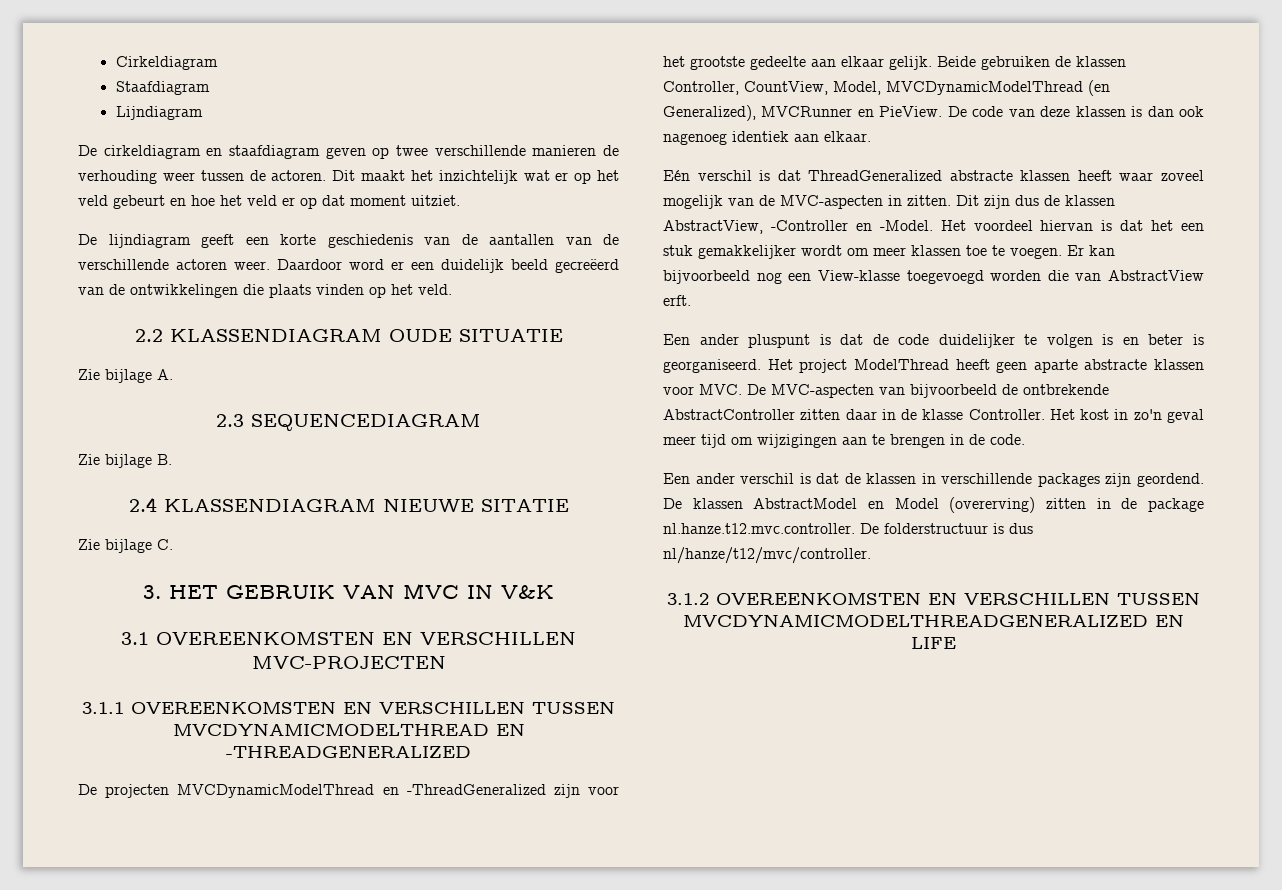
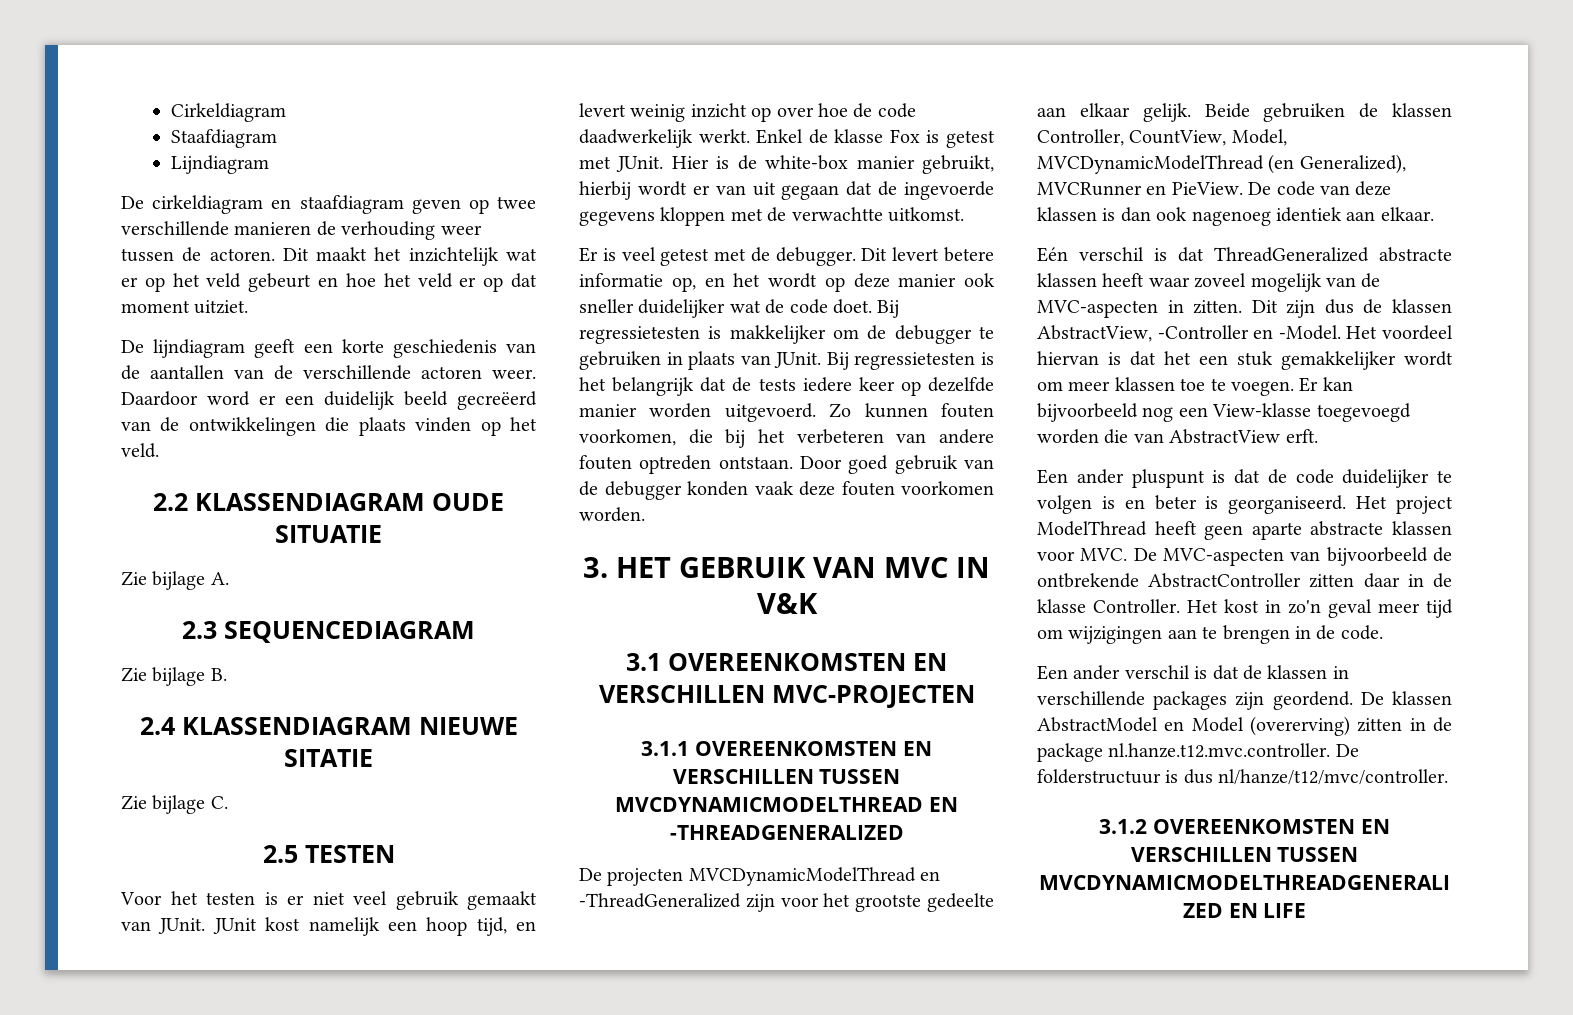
(173, 544) none -> [262,845,395,863] [120,891,537,910] [121,917,536,936] [579,103,916,122] [579,129,995,148] [579,155,994,174] [579,181,994,200] [579,207,964,226] [579,247,994,266] [579,273,995,292] [579,299,900,318] [579,325,994,344] [579,351,994,370] [579,377,994,396] [579,403,994,422] [579,429,995,448] [579,455,994,474] [579,481,994,500] [579,507,645,522] // 2.5 TESTEN // Voor het testen is er niet veel gebruik gemaakt van JUnit. JUnit kost namelijk een hoop tijd, en levert weinig inzicht op over hoe de code daadwerkelijk werkt. Enkel de klasse Fox is getest met JUnit. Hier is de white-box manier gebruikt, hierbij wordt er van uit gegaan dat de ingevoerde gegevens kloppen met de verwachtte uitkomst. // Er is veel getest met de debugger. Dit levert betere informatie op, en het wordt op deze manier ook sneller duidelijker wat de code doet. Bij regressietesten is makkelijker om de debugger te gebruiken in plaats van JUnit. Bij regressietesten is het belangrijk dat de tests iedere keer op dezelfde manier worden uitgevoerd. Zo kunnen fouten voorkomen, die bij het verbeteren van andere fouten optreden ontstaan. Door goed gebruik van de debugger konden vaak deze fouten voorkomen worden.

